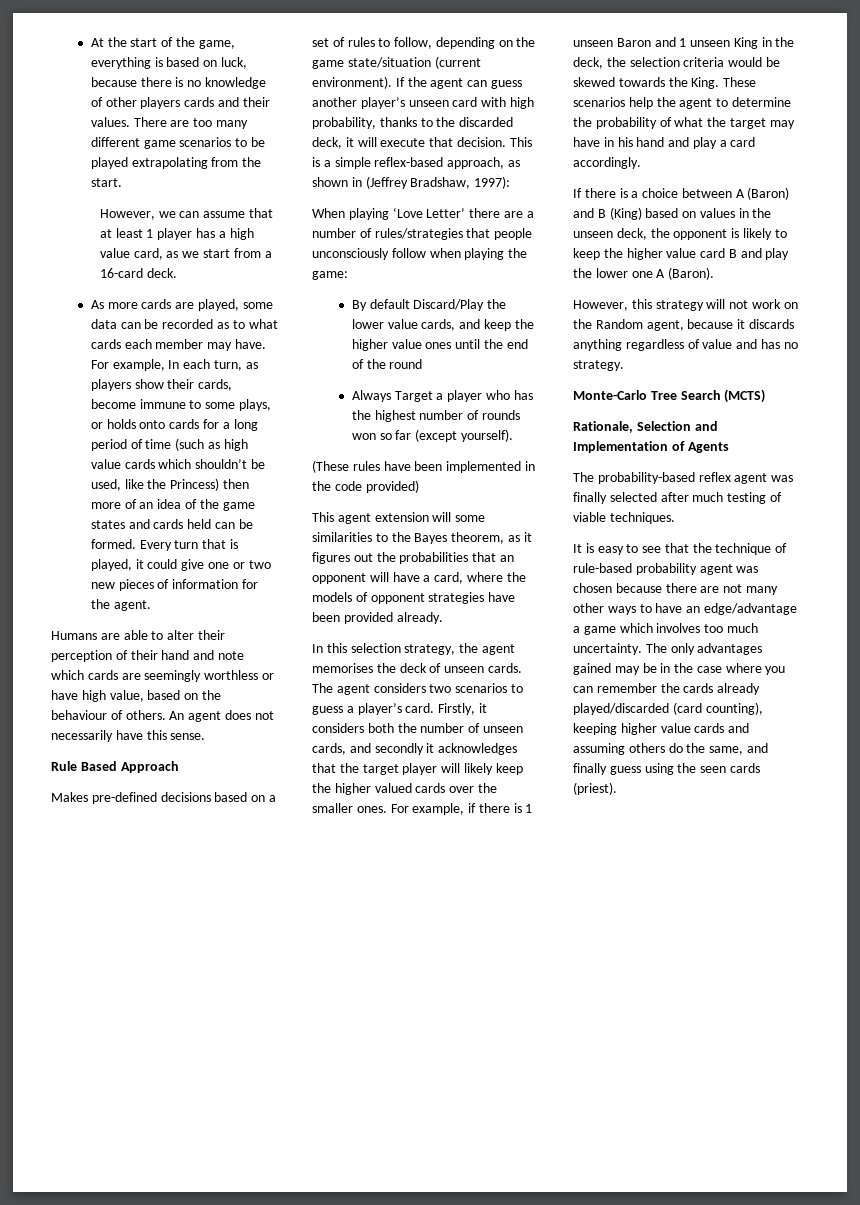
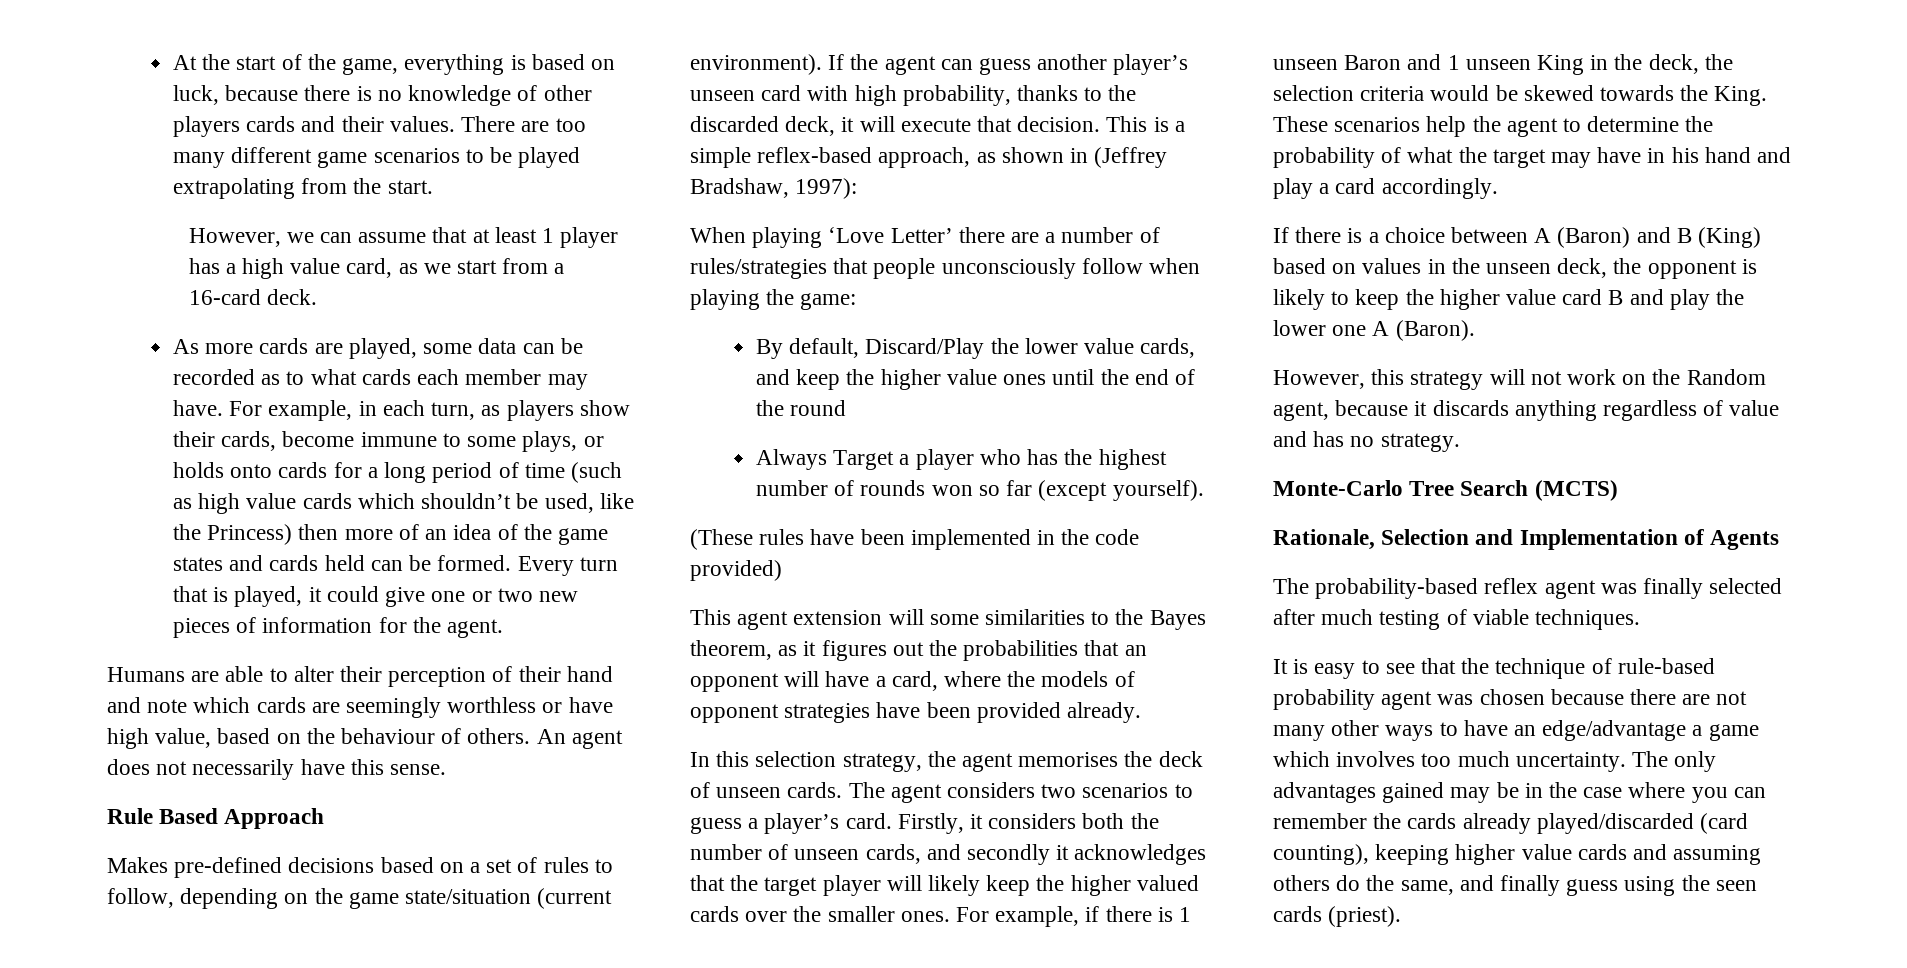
[168,360,180,369] In -> [358,401,377,416] in
[369,299,410,309] default -> [789,338,860,358] default,

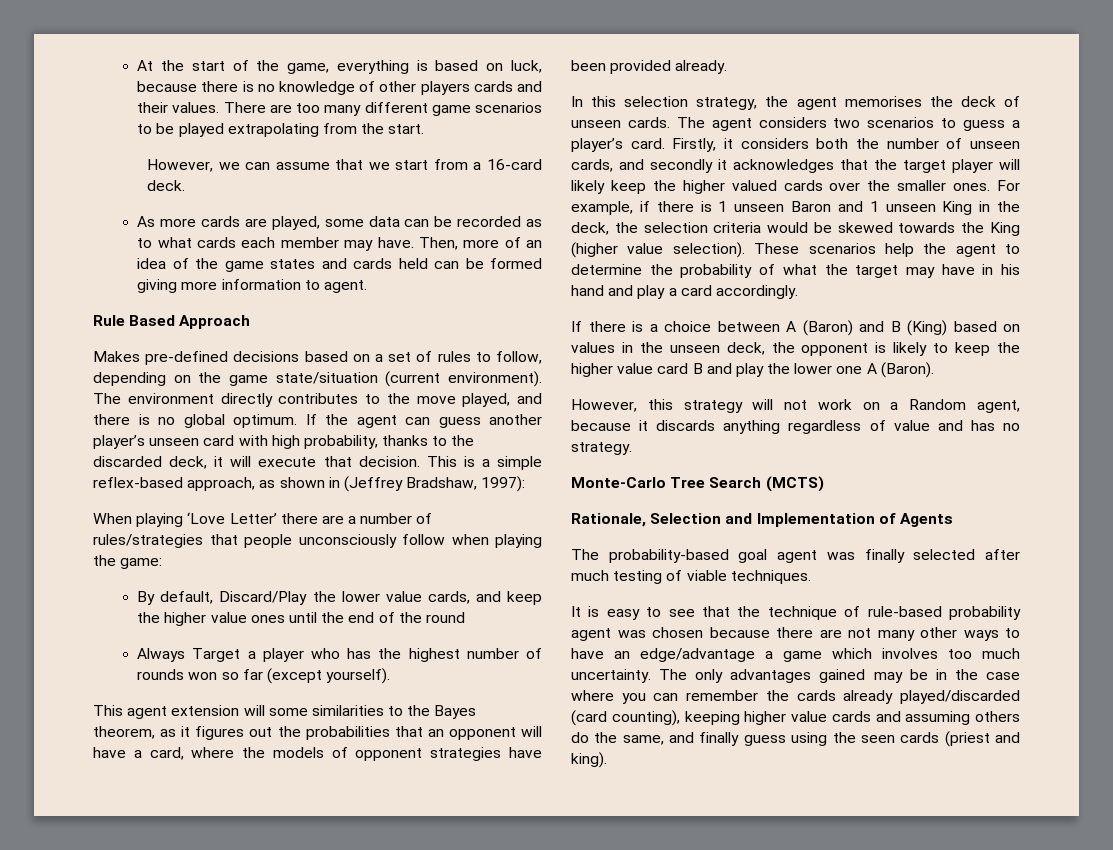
[472,227,619,248] [188,258,418,279] at least 1 player has a high value card, as -> (364, 164) none
[229,400,630,421] [173,431,604,452] [173,462,622,483] [173,493,634,514] [173,524,339,545] For example, in each turn, as players show their cards, become immune to some plays, or holds onto cards for a long period of time (such as high value cards which shouldn’t be used, like the Princess) then -> [418,237,458,250] Then,
[437,555,618,576] [173,586,578,607] [173,617,504,638] [107,666,613,687] [107,697,613,718] [107,728,623,749] [107,759,447,780] formed. Every turn that is played, it could give one or two new pieces of information for the agent. // Humans are able to alter their perception of their hand and note which cards are seemingly worthless or have high value, based on the behaviour of others. An agent does not necessarily have this sense. -> [489,258,542,269] [137,279,367,293] formed giving more information to agent.
(822, 64) none -> [93,393,542,407] [93,414,297,428] The environment directly contributes to the move played, and there is no global optimum.
[690,529,1140,550] [690,560,782,581] // (These rules have been implemented in the code provided) -> (391, 676) none
[1714,86,1768,106] King. -> [990,222,1020,236] [571,242,745,258] King (higher value selection).
[1652,369,1681,385] the -> [890,402,899,410] a
[1484,578,1539,594] reflex -> [738,549,768,563] goal
[1328,906,1402,927] (priest). -> [944,731,1020,747] [571,752,607,768] (priest and king).

